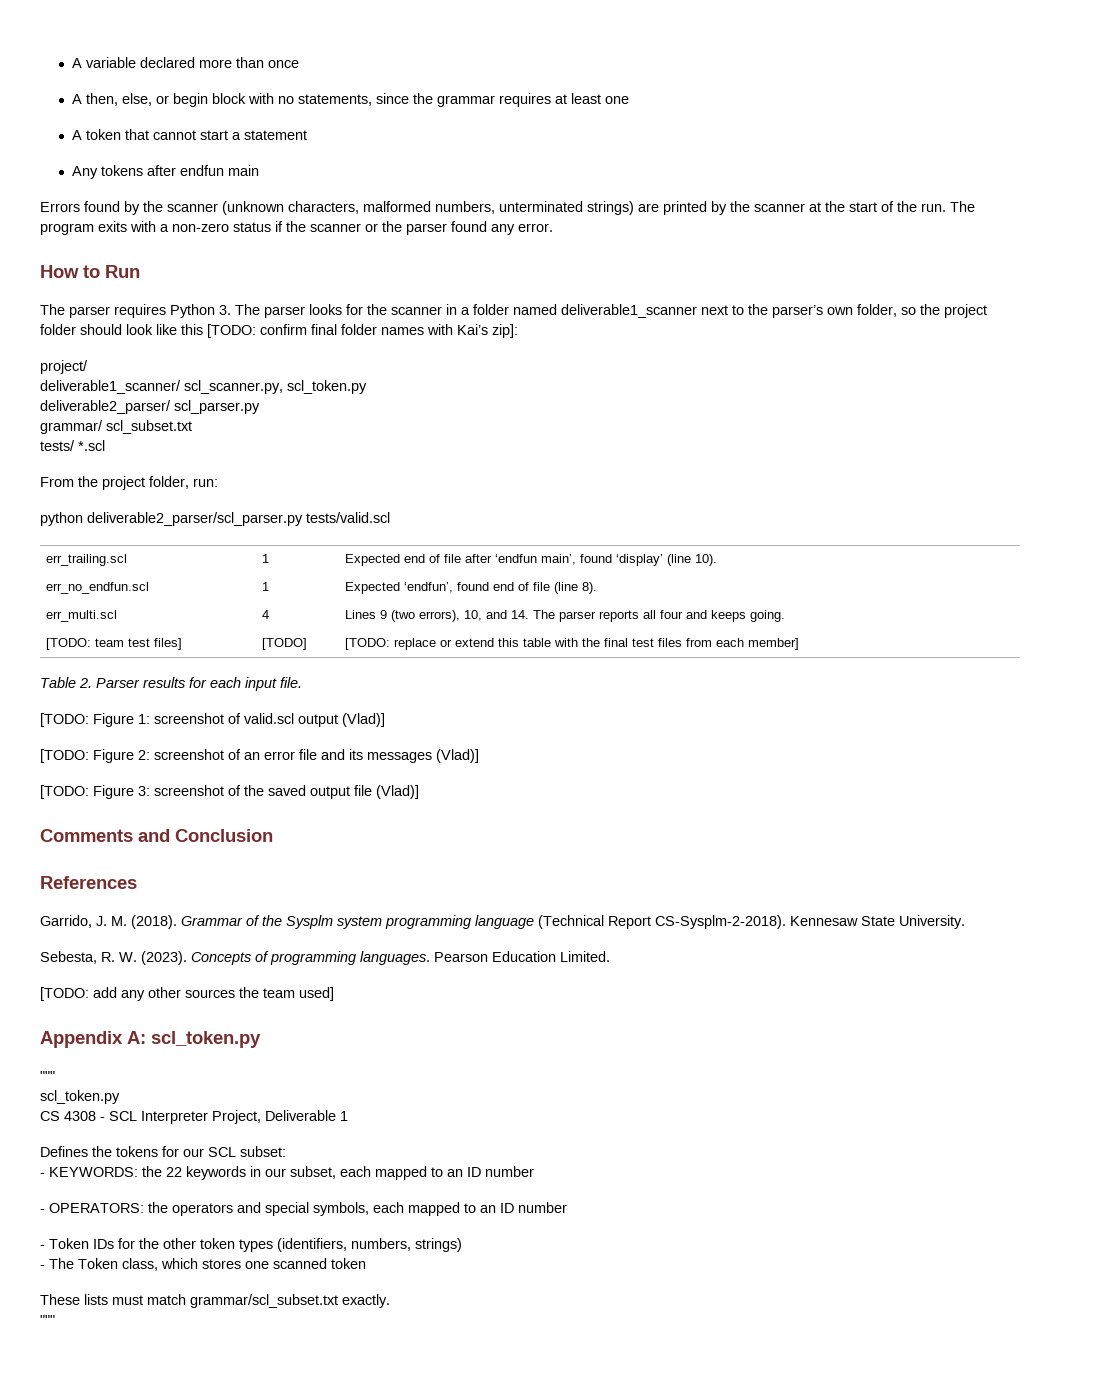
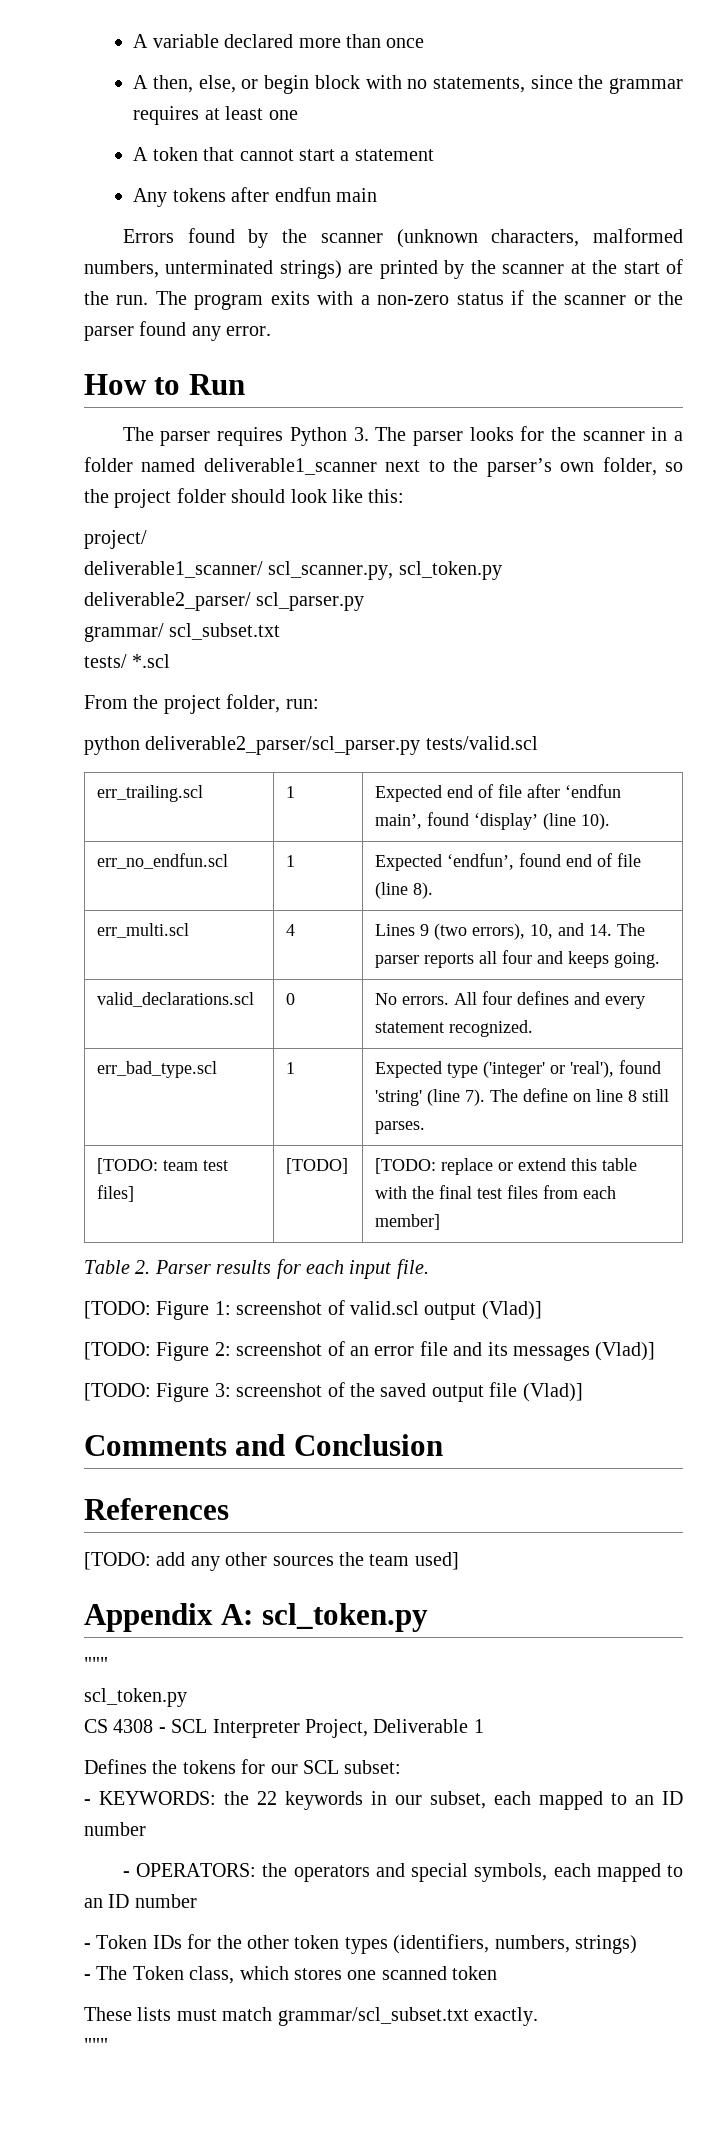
[181,324,518,338] this [TODO: confirm final folder names with Kai’s zip]: -> [368,489,405,503] this:
(786, 616) none -> [96,992,254,1007] [285,993,295,1005] [374,991,645,1009] [374,1020,533,1037] [96,1061,217,1078] [285,1062,295,1074] [374,1060,661,1078] [374,1088,669,1106] [374,1121,425,1134] // valid_declarations.scl | 0 | No errors. All four defines and every statement recognized. // err_bad_type.scl | 1 | Expected type ('integer' or 'real'), found 'string' (line 7). The define on line 8 still parses.
[40,915,965,929] [40,951,610,965] // Garrido, J. M. (2018). Grammar of the Sysplm system programming language (Technical Report CS-Sysplm-2-2018). Kennesaw State University. // Sebesta, R. W. (2023). Concepts of programming languages. Pearson Education Limited. -> (229, 1509) none

